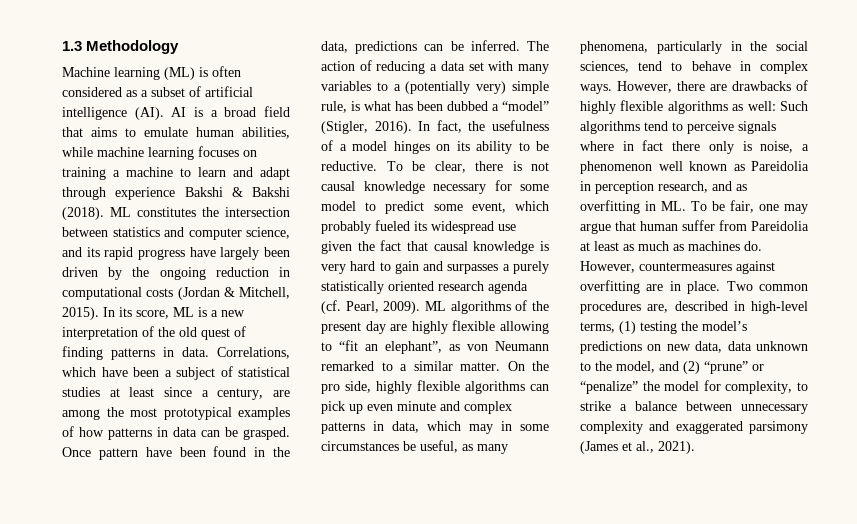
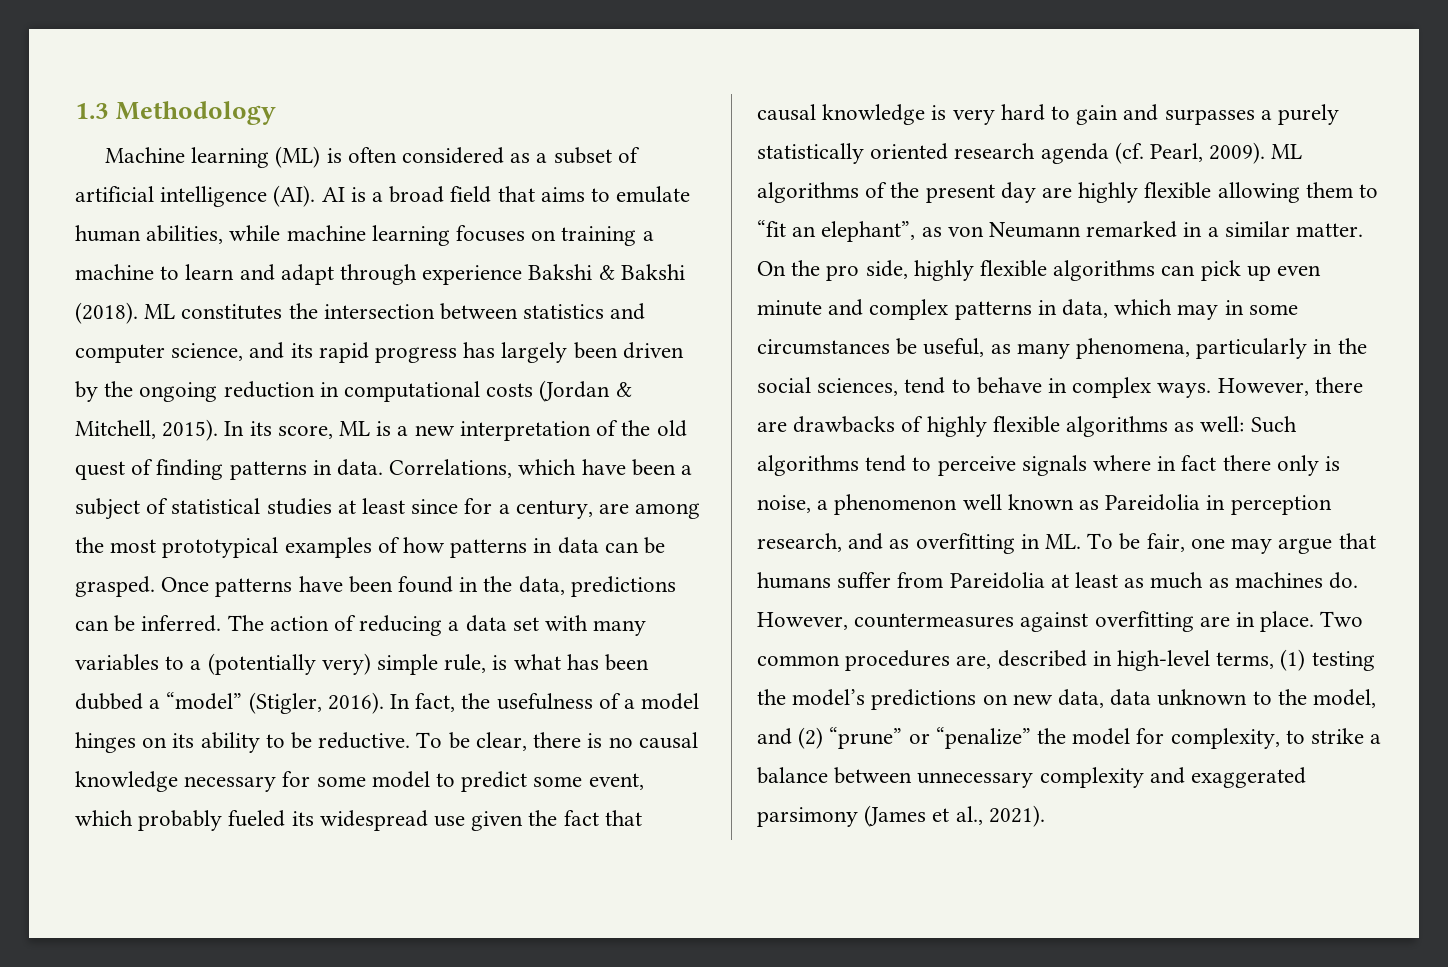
[189,247,216,257] have -> [463,342,496,358] has
(192, 392) none -> [464,498,493,514] for
[98,448,138,460] pattern -> [215,578,293,597] patterns
[531,162,549,171] not -> [608,737,633,748] no
(549, 327) none -> [1305,182,1353,198] them
[381,362,393,371] to -> [1183,222,1203,237] in
[640,221,678,231] human -> [757,572,831,589] humans

